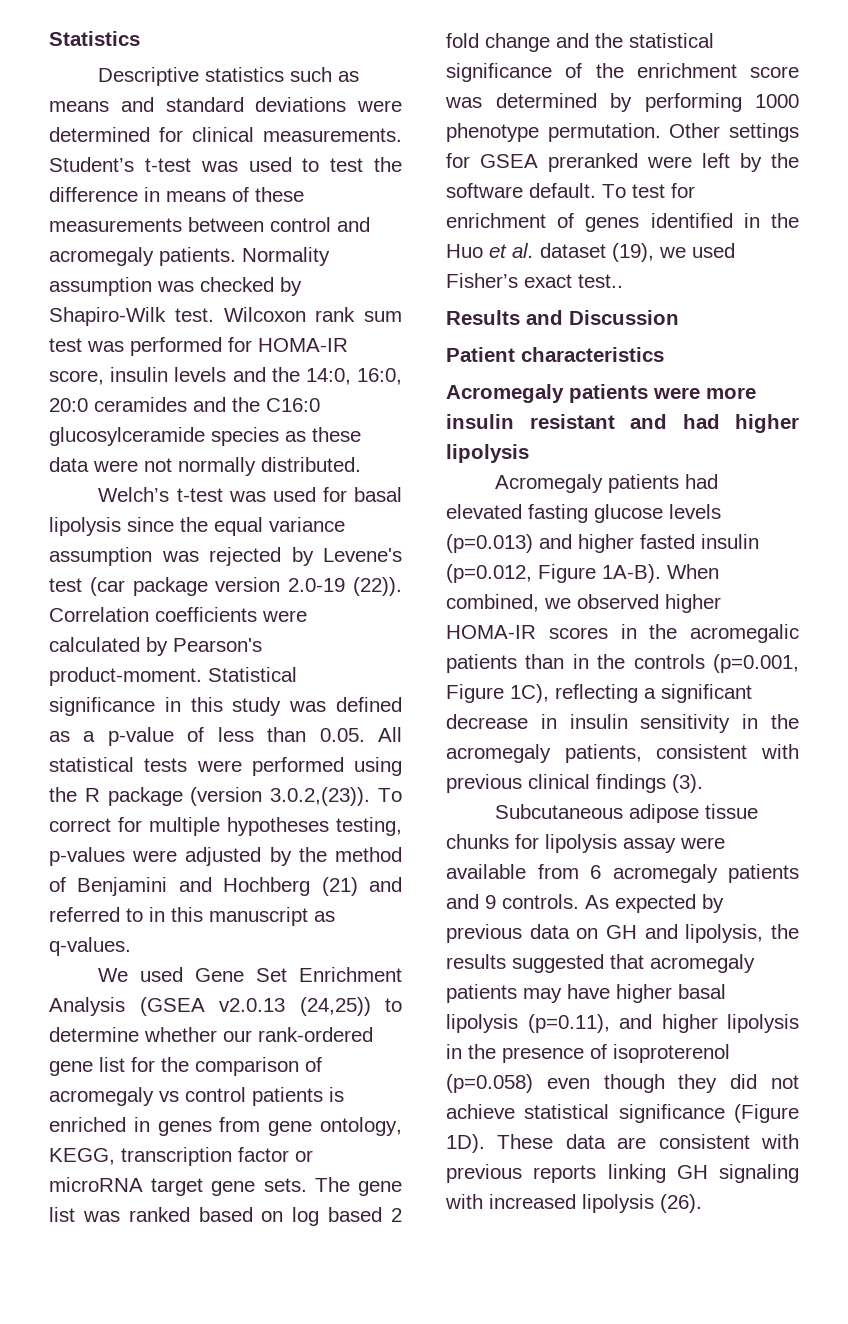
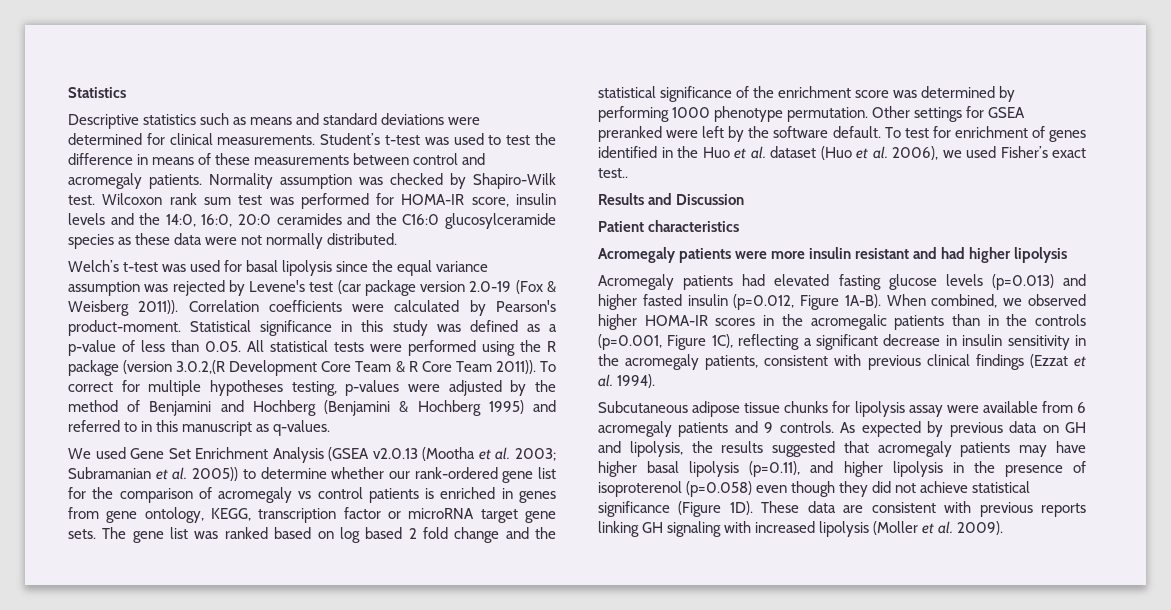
[353,577,403,596] (22)). -> [515,280,556,294] [68,300,179,316] (Fox & Weisberg 2011)).
[270,787,371,806] 3.0.2,(23)). -> [176,360,536,376] 3.0.2,(R Development Core Team & R Core Team 2011)).
[321,877,358,896] (21) -> [324,400,524,416] (Benjamini & Hochberg 1995)
[299,997,371,1016] (24,25)) -> [422,447,557,461] [68,467,239,481] (Mootha et al. 2003; Subramanian et al. 2005))
[612,243,654,262] (19), -> [820,146,939,160] (Huo et al. 2006),
[672,774,703,793] (3). -> [1029,354,1086,368] [598,374,656,388] (Ezzat et al. 1994).
[660,1194,702,1213] (26). -> [873,521,1004,535] (Moller et al. 2009).

